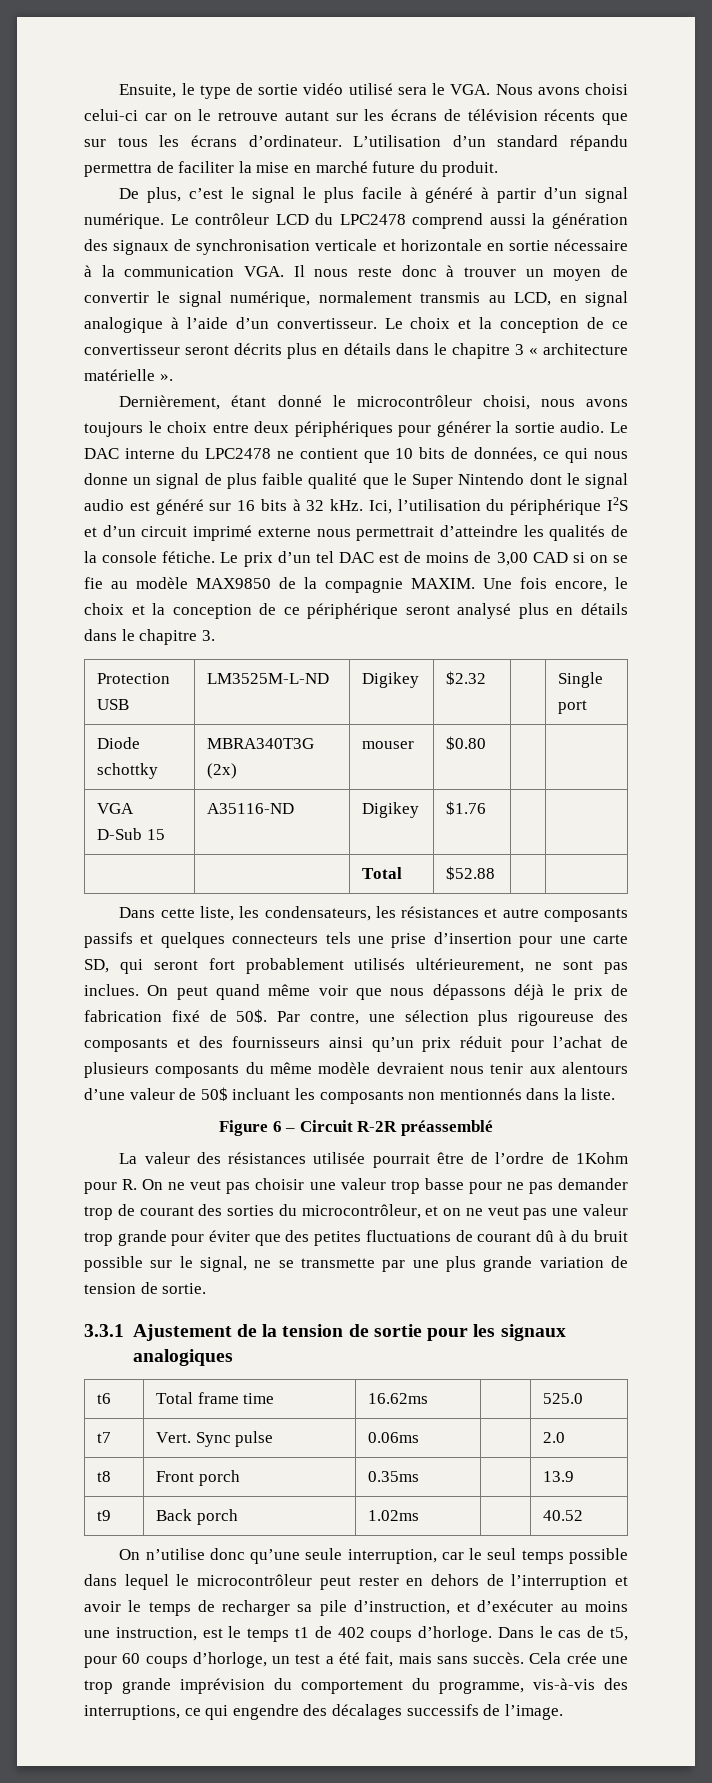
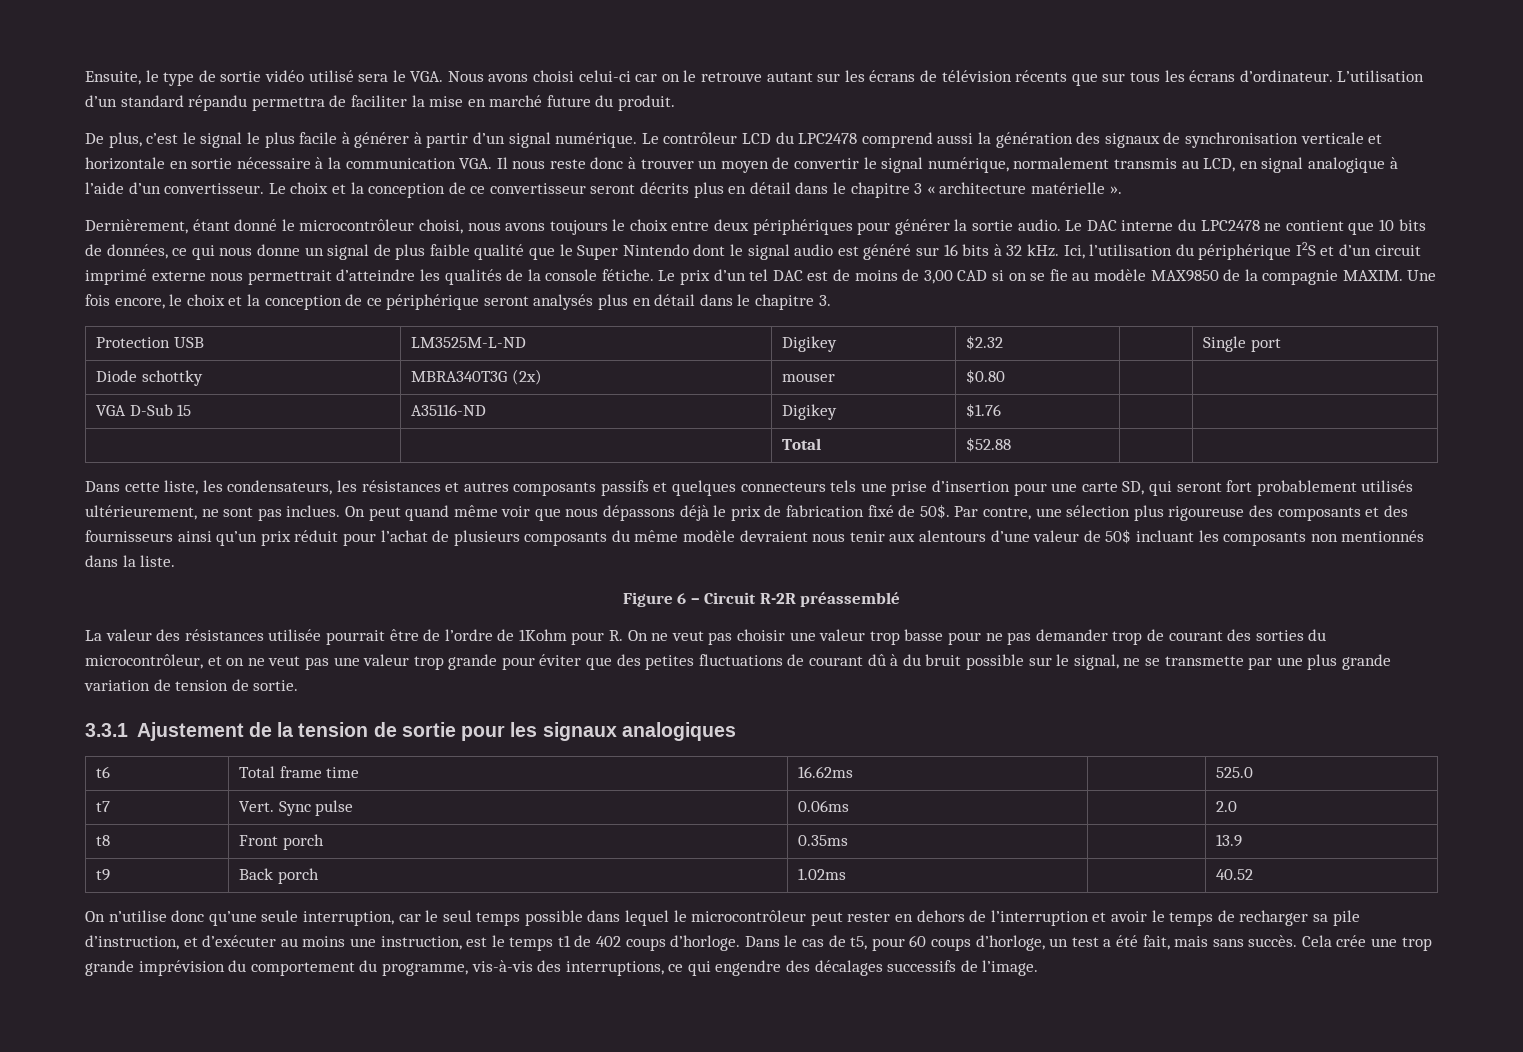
[425,187,474,203] généré -> [354,132,410,148] générer
[344,343,391,355] détails -> [749,182,791,194] détail
[457,603,628,619] analysé plus en détails -> [533,294,696,310] analysés plus en détail
[502,908,539,918] autre -> [463,482,509,492] autres

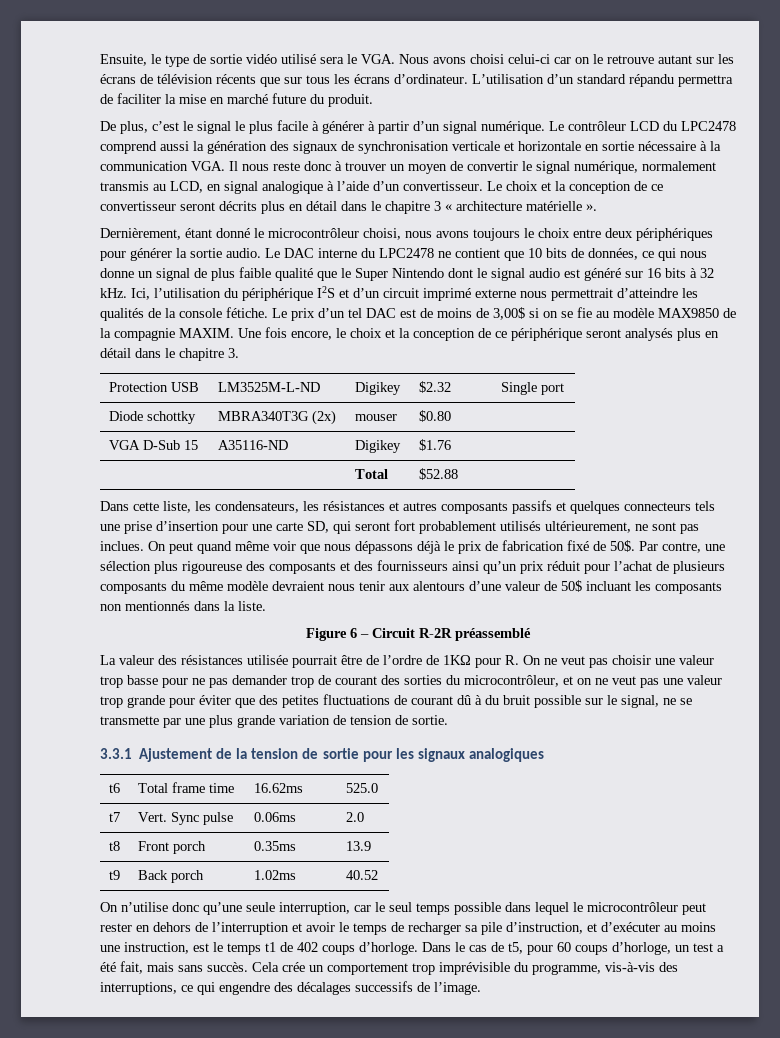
[923,270,988,284] 3,00 CAD -> [493,307,525,320] 3,00$
[518,629,567,641] 1Kohm -> [443,655,471,665] 1KΩ
[1371,937,1432,951] [85,960,355,976] une trop grande imprévision du comportement -> [309,962,510,975] un comportement trop imprévisible

